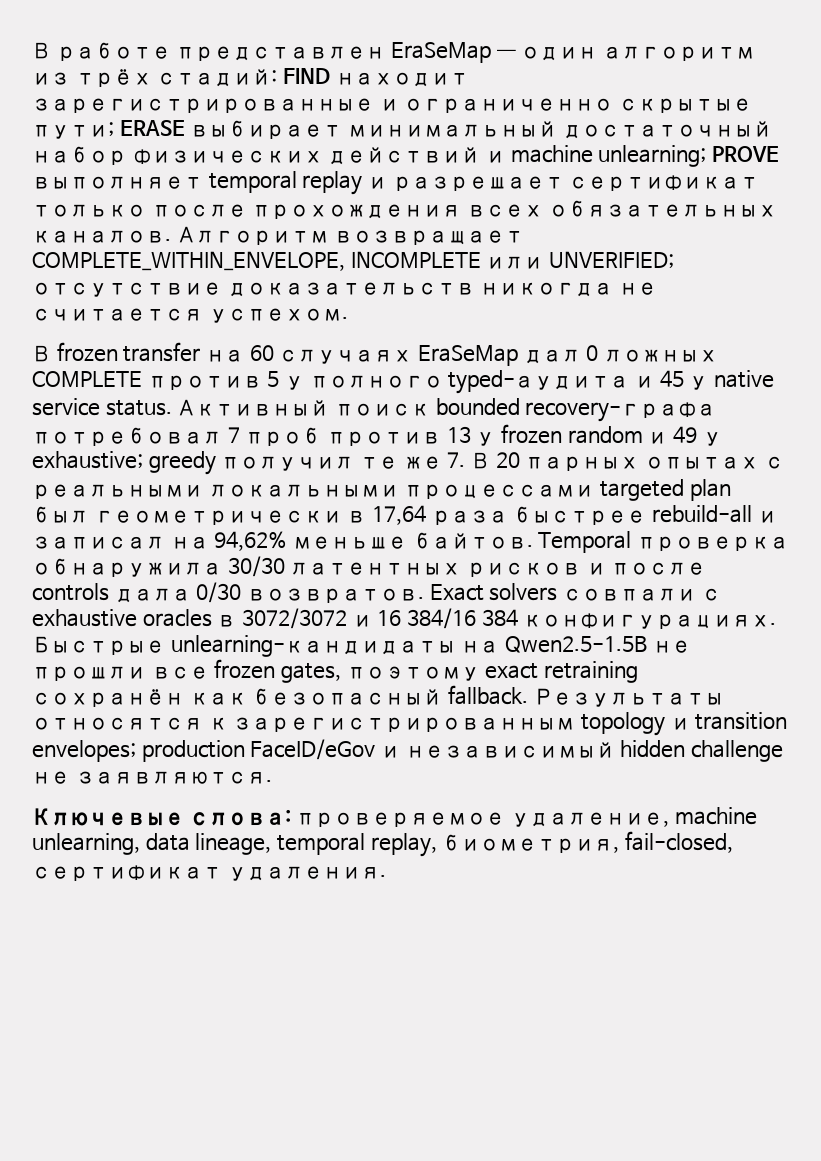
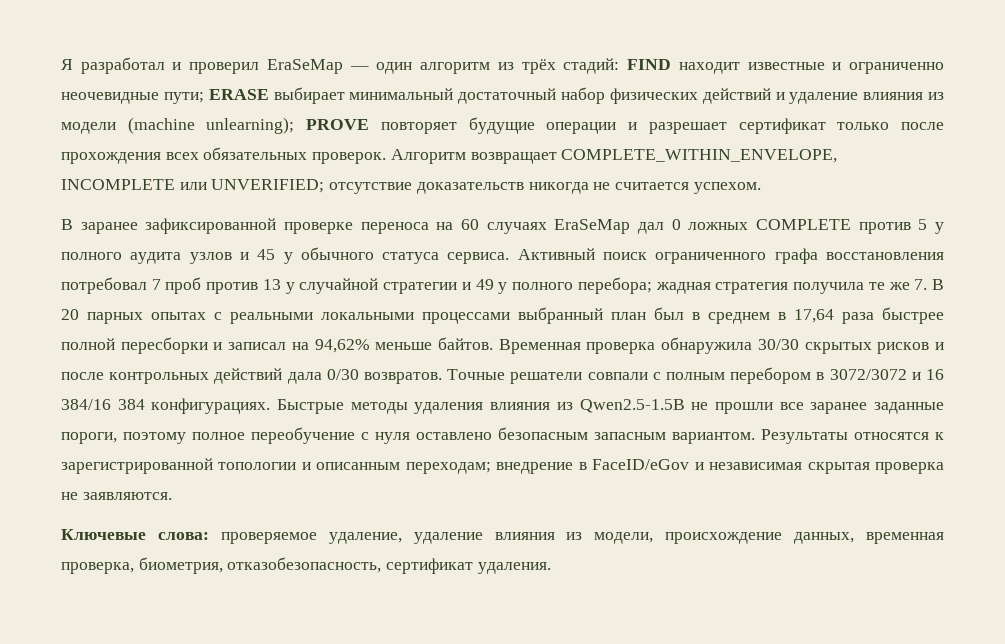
[32,42,386,61] В работе представлен -> [61,57,260,74] Я разработал и проверил
[32,98,374,113] зарегистрированные -> [747,62,825,70] известные
[619,98,753,113] скрытые -> [61,92,159,104] неочевидные
[510,145,780,167] [32,171,363,195] machine unlearning; PROVE выполняет temporal replay -> [789,92,945,104] [61,117,617,134] удаление влияния из модели (machine unlearning); PROVE повторяет будущие операции
[32,230,171,243] каналов. -> [312,152,387,164] проверок.
[56,342,201,362] frozen transfer -> [80,218,429,234] заранее зафиксированной проверке переноса
[448,370,630,394] typed-аудита -> [130,252,232,264] аудита узлов
[714,370,775,388] [32,398,717,422] native service status. Активный поиск bounded recovery-графа -> [300,247,944,264] обычного статуса сервиса. Активный поиск ограниченного графа восстановления
[501,424,643,444] frozen random -> [299,278,458,294] случайной стратегии
[32,451,355,475] exhaustive; greedy получил -> [512,277,865,294] полного перебора; жадная стратегия получила
[600,479,731,501] [32,506,342,525] targeted plan был геометрически -> [518,307,770,324] выбранный план был в среднем
[652,505,753,523] rebuild-all -> [61,337,208,354] полной пересборки
[538,531,632,553] Temporal -> [498,339,581,354] Временная
[290,562,462,575] латентных -> [804,342,872,354] скрытых
[32,583,109,601] controls -> [109,368,283,384] контрольных действий
[429,583,721,601] [32,609,212,627] Exact solvers совпали с exhaustive oracles -> [447,367,812,384] Точные решатели совпали с полным перебором
[170,635,691,657] [32,659,638,683] [32,685,724,707] [32,712,788,736] [32,739,784,762] unlearning-кандидаты на Qwen2.5-1.5B не прошли все frozen gates, поэтому exact retraining сохранён как безопасный fallback. Результаты относятся к зарегистрированным topology и transition envelopes; production FaceID/eGov и независимый hidden challenge -> [350,399,945,414] [61,427,944,444] [61,458,945,474] методы удаления влияния из Qwen2.5-1.5B не прошли все заранее заданные пороги, поэтому полное переобучение с нуля оставлено безопасным запасным вариантом. Результаты относятся к зарегистрированной топологии и описанным переходам; внедрение в FaceID/eGov и независимая скрытая проверка
[674,807,757,825] [32,831,733,857] machine unlearning, data lineage, temporal replay, биометрия, fail-closed, -> [413,532,944,544] [61,557,382,574] удаление влияния из модели, происхождение данных, временная проверка, биометрия, отказобезопасность,

